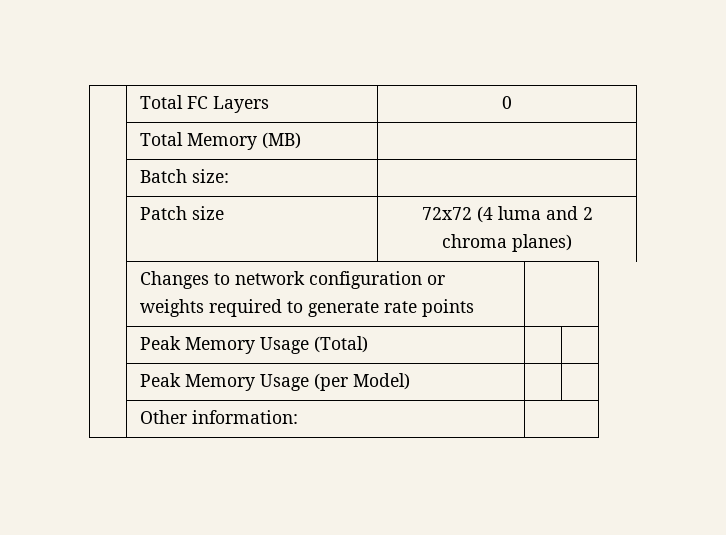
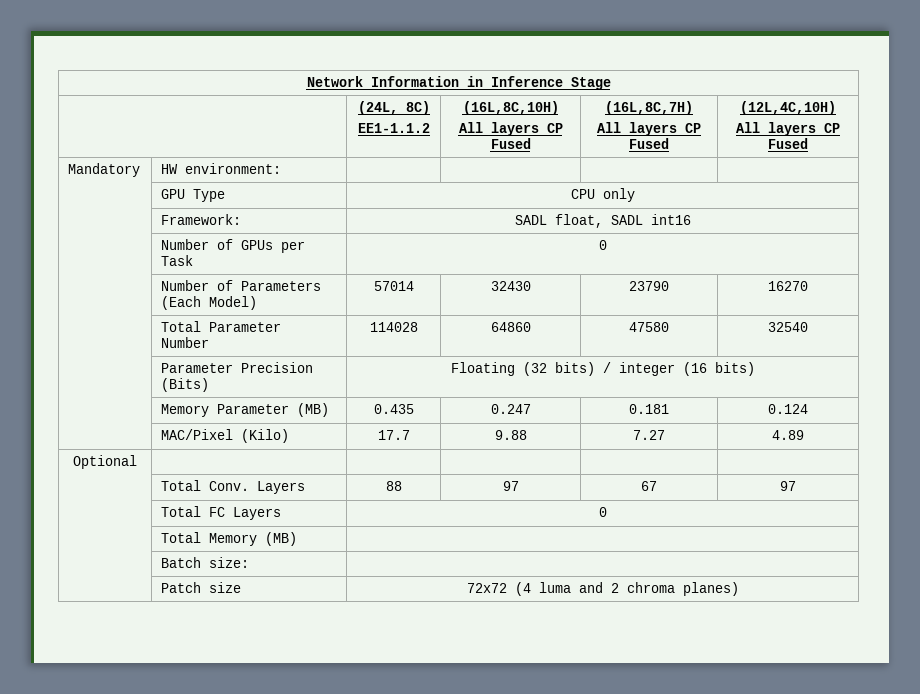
(139, 102) none -> [306,76,611,90] [357,101,430,115] [357,123,430,133] [462,101,559,115] [458,122,563,136] [490,138,531,149] [605,101,693,115] [597,122,701,136] [629,138,669,149] [740,101,836,115] [736,122,840,136] [768,138,808,149] [68,163,141,177] [161,163,282,174] [161,189,226,202] [570,188,635,202] [161,214,242,225] [514,214,691,228] [161,239,306,253] [161,255,194,266] [598,240,607,250] [161,280,322,291] [161,296,258,310] [373,281,414,291] [490,281,531,291] [629,281,669,291] [768,281,808,291] [161,321,282,332] [161,337,210,348] [369,322,418,332] [490,322,531,332] [629,322,669,332] [768,322,808,332] [161,362,314,373] [161,378,210,392] [450,362,755,376] [161,403,330,417] [373,404,414,414] [490,404,531,414] [629,404,669,414] [768,404,808,414] [161,429,290,443] [377,430,410,440] [494,430,527,440] [633,430,665,440] [772,430,804,440] [73,455,137,469] [161,480,306,494] [385,481,402,491] [502,481,519,491] [641,481,657,491] [780,481,796,491] Network Information in Inference Stage // | (24L, 8C) // EE1-1.1.2 | (16L,8C,10H) // All layers CP Fused | (16L,8C,7H) // All layers CP Fused | (12L,4C,10H) // All layers CP Fused // Mandatory | HW environment: | | | | // | GPU Type | CPU only // | Framework: | SADL float, SADL int16 // | Number of GPUs per Task | 0 // | Number of Parameters (Each Model) | 57014 | 32430 | 23790 | 16270 // | Total Parameter Number | 114028 | 64860 | 47580 | 32540 // | Parameter Precision (Bits) | Floating (32 bits) / integer (16 bits) // | Memory Parameter (MB) | 0.435 | 0.247 | 0.181 | 0.124 // | MAC/Pixel (Kilo) | 17.7 | 9.88 | 7.27 | 4.89 // Optional | | | | | // | Total Conv. Layers | 88 | 97 | 67 | 97 //
[139,271,445,289] [139,299,474,317] [139,336,368,354] [139,373,410,391] [139,410,298,424] // | Changes to network configuration or weights required to generate rate points | // | Peak Memory Usage (Total) | | // | Peak Memory Usage (per Model) | | // | Other information: | -> (739, 589) none

